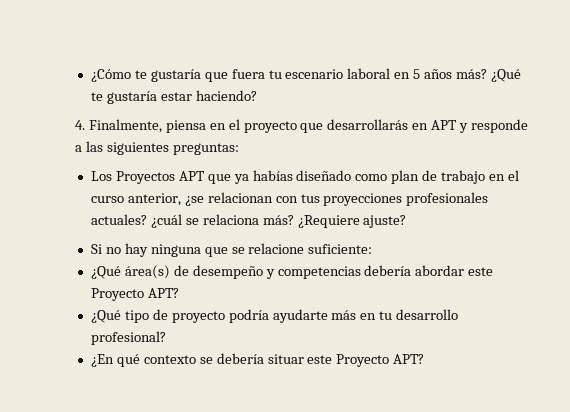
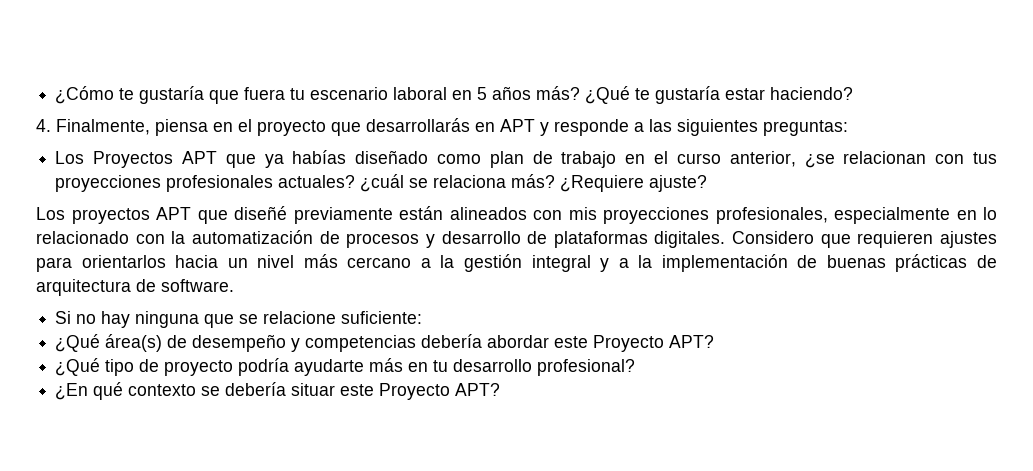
(407, 221) none -> [36,206,997,224] [36,230,997,248] [36,254,997,272] [36,279,234,296] // Los proyectos APT que diseñé previamente están alineados con mis proyecciones profesionales, especialmente en lo relacionado con la automatización de procesos y desarrollo de plataformas digitales. Considero que requieren ajustes para orientarlos hacia un nivel más cercano a la gestión integral y a la implementación de buenas prácticas de arquitectura de software.

